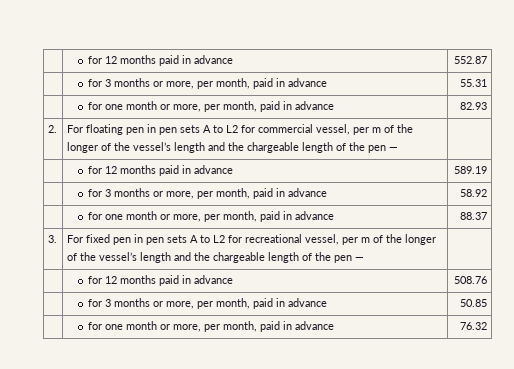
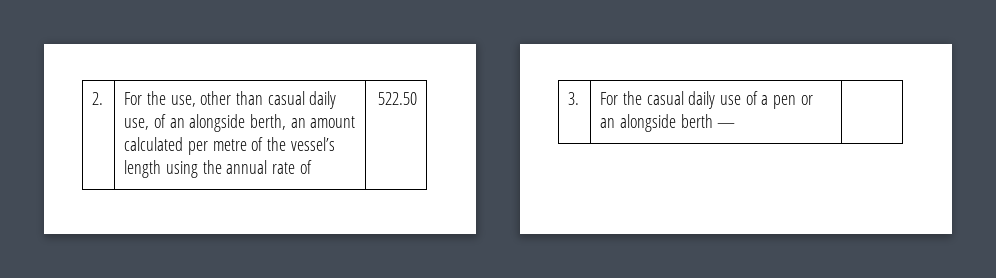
[87,55,233,66] [454,56,488,64] [87,78,327,89] [460,79,488,87] [87,101,334,112] [460,102,488,110] [47,125,57,133] [66,124,413,135] [66,142,398,153] [87,165,233,176] [454,166,488,174] [87,188,327,199] [460,189,488,197] [87,211,334,222] [460,212,488,220] [47,235,57,243] [66,234,436,245] [66,252,364,263] [87,275,233,286] [454,276,488,284] [87,298,327,309] [460,299,488,307] [87,321,334,332] [460,322,488,330] | for 12 months paid in advance | 552.87 // | for 3 months or more, per month, paid in advance | 55.31 // | for one month or more, per month, paid in advance | 82.93 // 2. | For floating pen in pen sets A to L2 for commercial vessel, per m of the longer of the vessel’s length and the chargeable length of the pen — | // | for 12 months paid in advance | 589.19 // | for 3 months or more, per month, paid in advance | 58.92 // | for one month or more, per month, paid in advance | 88.37 // 3. | For fixed pen in pen sets A to L2 for recreational vessel, per m of the longer of the vessel’s length and the chargeable length of the pen — | // | for 12 months paid in advance | 508.76 // | for 3 months or more, per month, paid in advance | 50.85 // | for one month or more, per month, paid in advance | 76.32 -> [92,92,104,105] [124,91,337,109] [124,114,356,132] [124,137,335,155] [124,160,312,178] [377,92,417,105] [568,92,580,105] [600,91,813,109] [600,114,736,132] 2. | For the use, other than casual daily use, of an alongside berth, an amount calculated per metre of the vessel’s length using the annual rate of | 522.50 // 3. | For the casual daily use of a pen or an alongside berth — |

